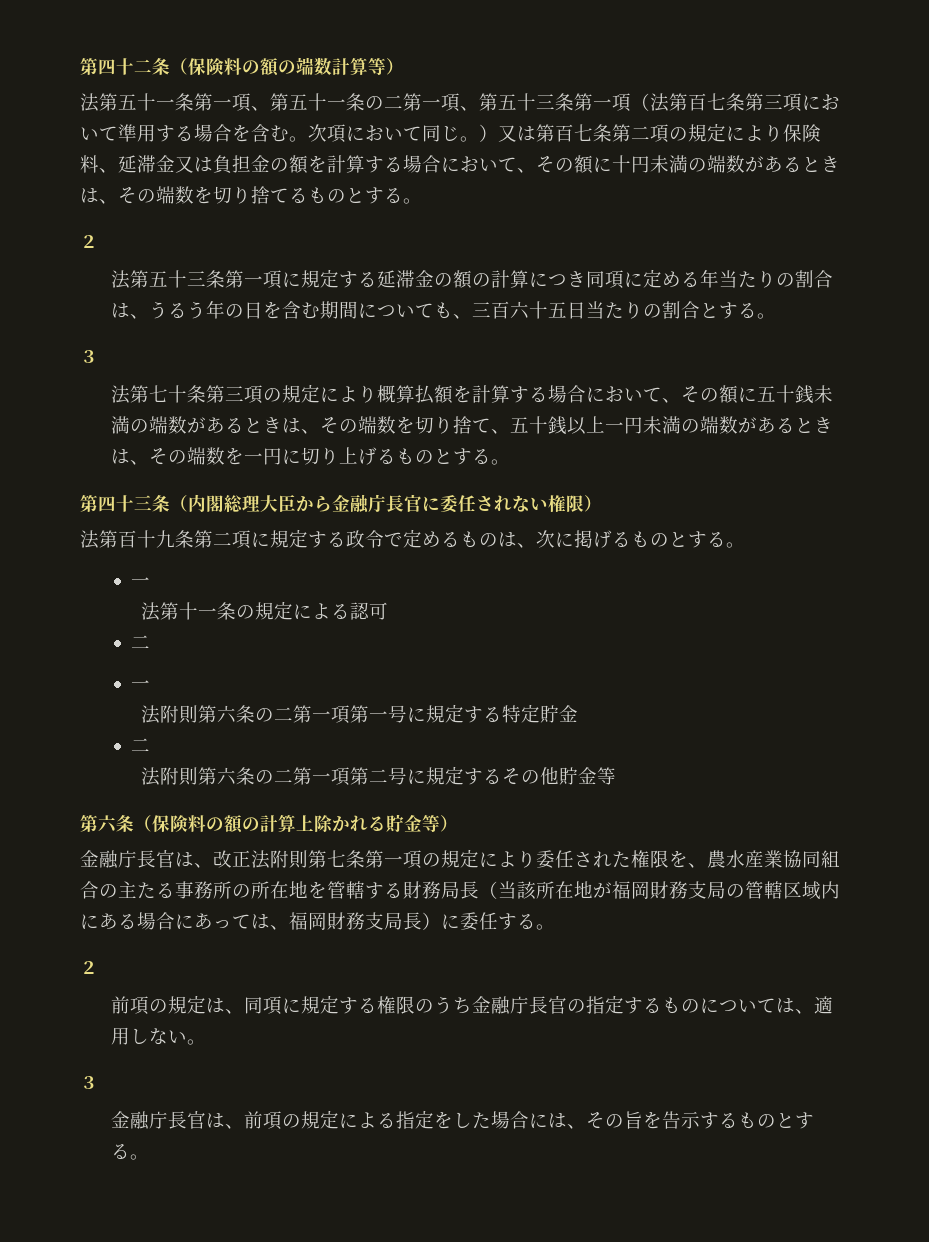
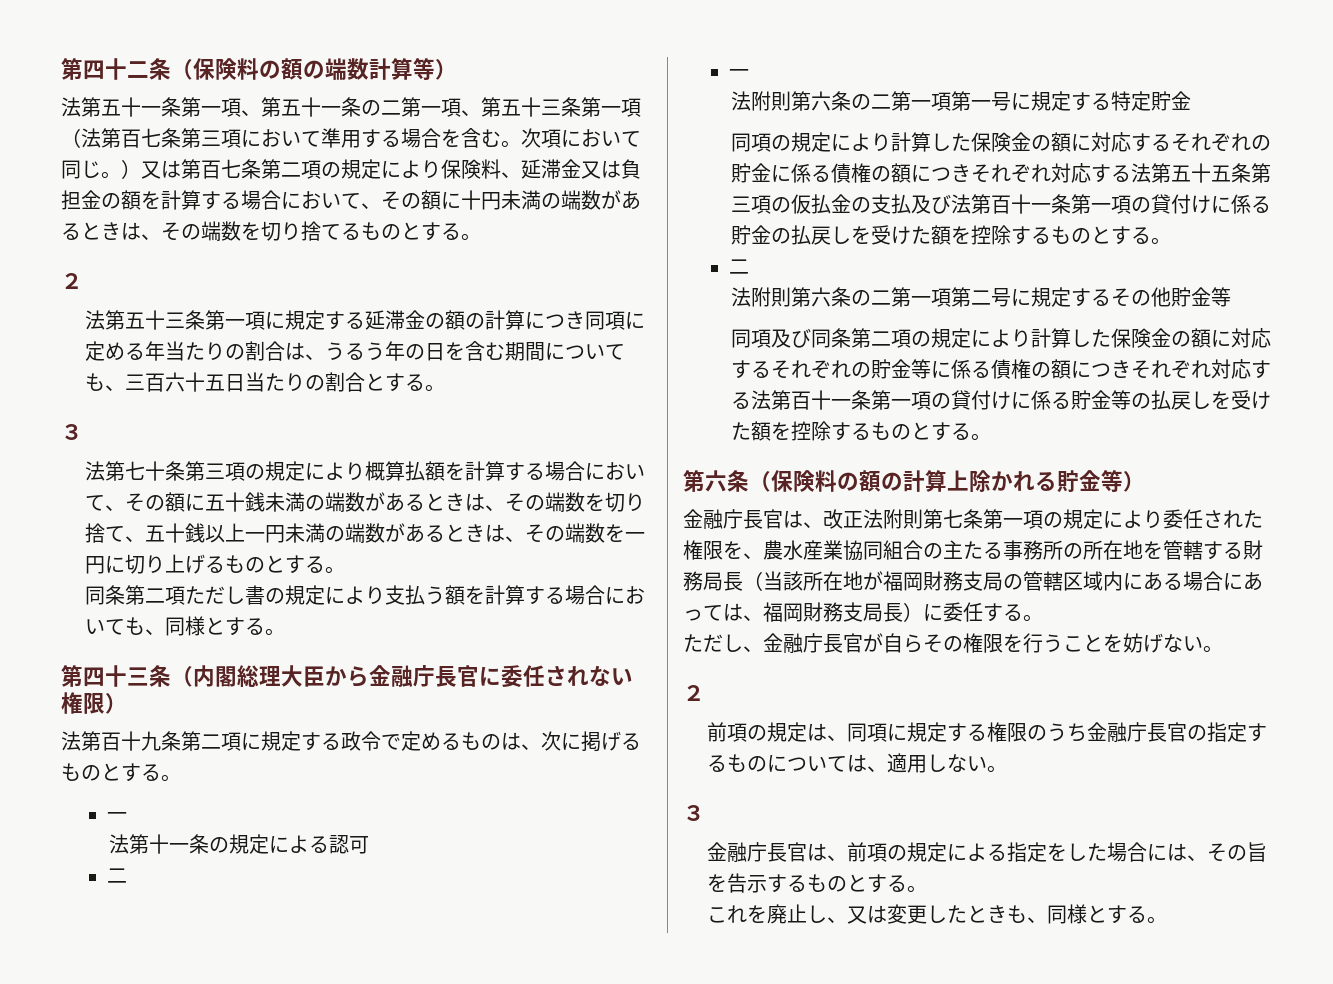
(510, 462) none -> [84,585,645,605] [84,616,285,636] // 同条第二項ただし書の規定により支払う額を計算する場合においても、同様とする。
(579, 713) none -> [730,132,1271,152] [730,163,1271,183] [730,194,1271,214] [730,225,1171,245] // 同項の規定により計算した保険金の額に対応するそれぞれの貯金に係る債権の額につきそれぞれ対応する法第五十五条第三項の仮払金の支払及び法第百十一条第一項の貸付けに係る貯金の払戻しを受けた額を控除するものとする。
(617, 776) none -> [730,328,1271,348] [730,359,1271,379] [730,390,1271,410] [730,421,991,441] // 同項及び同条第二項の規定により計算した保険金の額に対応するそれぞれの貯金等に係る債権の額につきそれぞれ対応する法第百十一条第一項の貸付けに係る貯金等の払戻しを受けた額を控除するものとする。
(555, 927) none -> [683,633,1223,653] // ただし、金融庁長官が自らその権限を行うことを妨げない。
(149, 1157) none -> [706,904,1167,924] // これを廃止し、又は変更したときも、同様とする。

